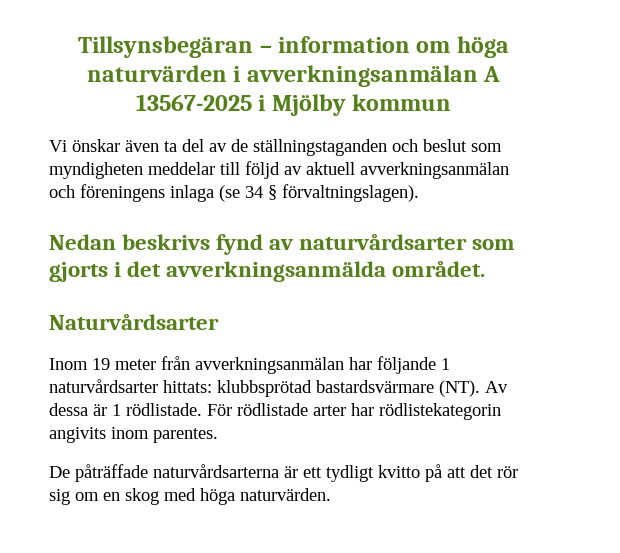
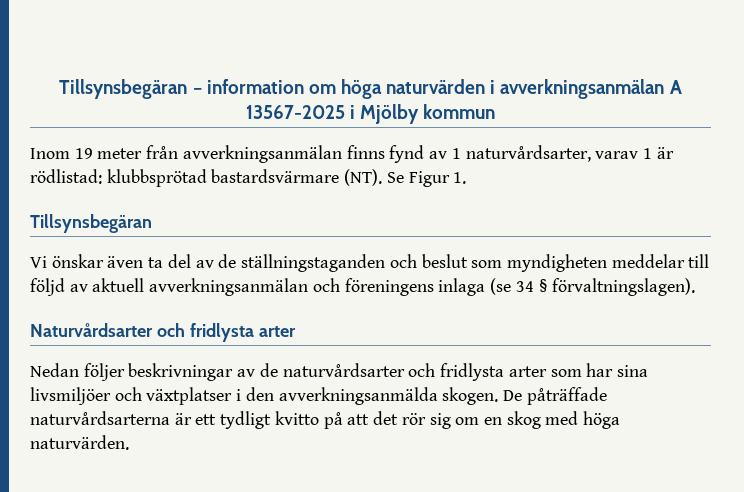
(452, 102) none -> [30,145,674,163] [30,169,467,187] [30,214,152,233] // Inom 19 meter från avverkningsanmälan finns fynd av 1 naturvårdsarter, varav 1 är rödlistad: klubbsprötad bastardsvärmare (NT). Se Figur 1. // Tillsynsbegäran
[49,233,516,255] [49,260,486,282] [49,313,219,330] [49,356,450,374] [49,379,508,397] [49,403,501,420] [49,427,218,443] Nedan beskrivs fynd av naturvårdsarter som gjorts i det avverkningsanmälda området. // Naturvårdsarter // Inom 19 meter från avverkningsanmälan har följande 1 naturvårdsarter hittats: klubbsprötad bastardsvärmare (NT). Av dessa är 1 rödlistade. För rödlistade arter har rödlistekategorin angivits inom parentes. // -> [30,323,296,342] [30,363,648,381] [30,387,499,405] Naturvårdsarter och fridlysta arter // Nedan följer beskrivningar av de naturvårdsarter och fridlysta arter som har sina livsmiljöer och växtplatser i den avverkningsanmälda skogen.

